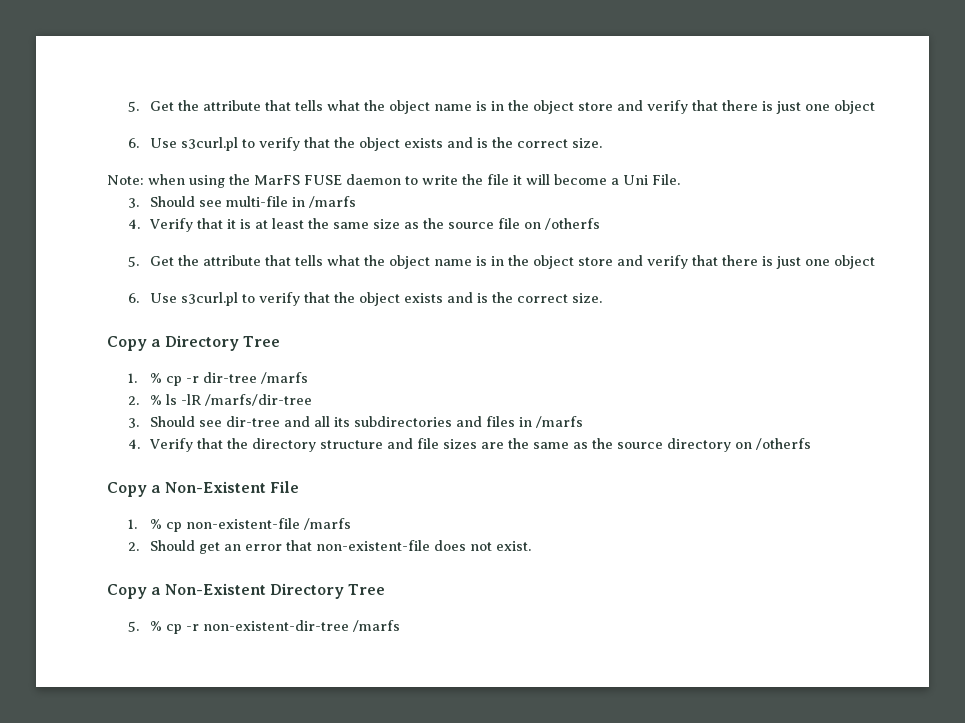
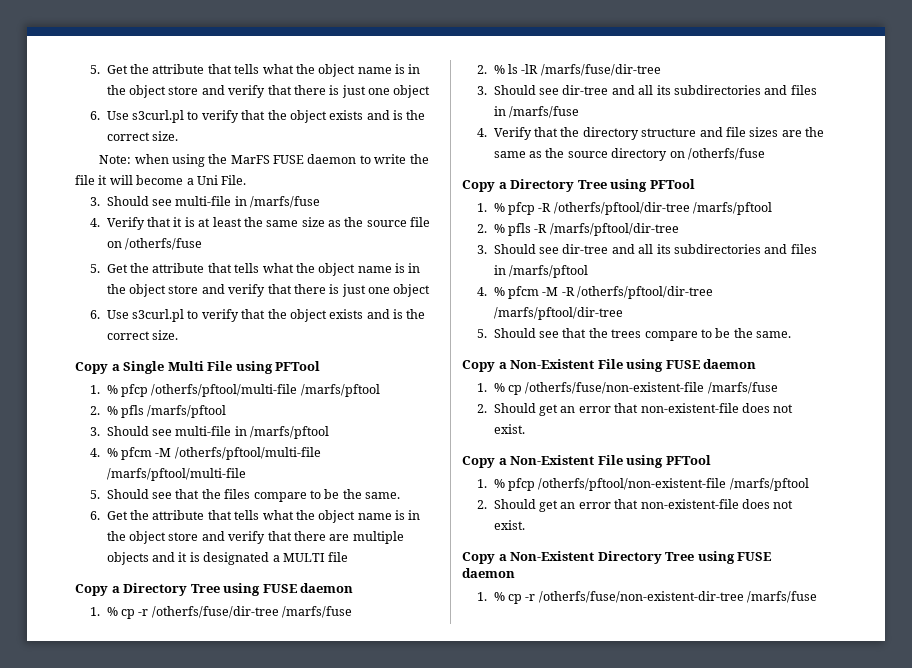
[308,196,356,208] /marfs -> [250,196,321,208] /marfs/fuse
[544,218,600,230] /otherfs -> [125,238,203,250] /otherfs/fuse
[107,335,280,351] [128,372,308,386] // Copy a Directory Tree // 1. % cp -r dir-tree /marfs -> [75,361,321,374] [90,384,380,397] [90,405,227,418] [90,426,330,439] [90,447,321,460] [106,468,246,481] [90,489,401,502] [90,510,421,523] [106,531,404,544] [106,552,349,565] [75,583,354,596] [90,606,353,619] // Copy a Single Multi File using PFTool // 1. % pfcp /otherfs/pftool/multi-file /marfs/pftool // 2. % pfls /marfs/pftool // 3. Should see multi-file in /marfs/pftool // 4. % pfcm -M /otherfs/pftool/multi-file /marfs/pftool/multi-file // 5. Should see that the files compare to be the same. // 6. Get the attribute that tells what the object name is in the object store and verify that there are multiple objects and it is designated a MULTI file // Copy a Directory Tree using FUSE daemon // 1. % cp -r /otherfs/fuse/dir-tree /marfs/fuse
[204,394,312,406] /marfs/dir-tree -> [540,64,661,76] /marfs/fuse/dir-tree
[535,416,583,428] /marfs -> [509,106,580,118] /marfs/fuse
[755,438,811,450] [107,481,299,497] [128,518,351,532] /otherfs // Copy a Non-Existent File // 1. % cp non-existent-file /marfs -> [687,148,765,160] [462,179,695,192] [477,202,773,215] [477,223,679,236] [477,244,817,254] [493,265,589,278] [477,286,714,299] [493,307,623,320] [477,328,792,341] [462,359,757,372] [477,382,778,395] [477,403,794,416] [493,424,525,434] [462,455,711,468] [477,478,809,491] /otherfs/fuse // Copy a Directory Tree using PFTool // 1. % pfcp -R /otherfs/pftool/dir-tree /marfs/pftool // 2. % pfls -R /marfs/pftool/dir-tree // 3. Should see dir-tree and all its subdirectories and files in /marfs/pftool // 4. % pfcm -M -R /otherfs/pftool/dir-tree /marfs/pftool/dir-tree // 5. Should see that the trees compare to be the same. // Copy a Non-Existent File using FUSE daemon // 1. % cp /otherfs/fuse/non-existent-file /marfs/fuse // 2. Should get an error that non-existent-file does not exist. // Copy a Non-Existent File using PFTool // 1. % pfcp /otherfs/pftool/non-existent-file /marfs/pftool
[128,620,400,634] // 5. % cp -r non-existent-dir-tree /marfs -> [697,551,773,564] [462,568,515,578] [477,591,818,604] using FUSE daemon // 1. % cp -r /otherfs/fuse/non-existent-dir-tree /marfs/fuse

